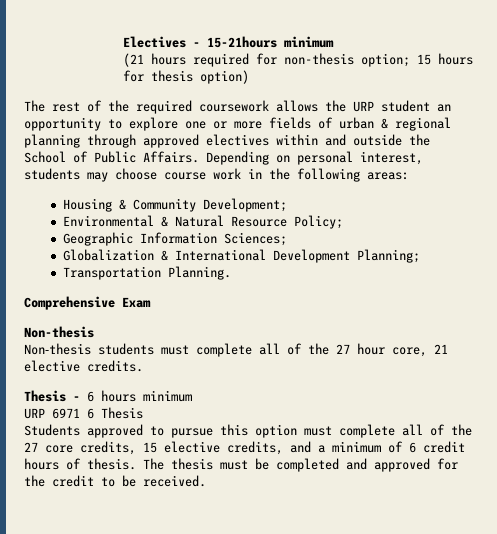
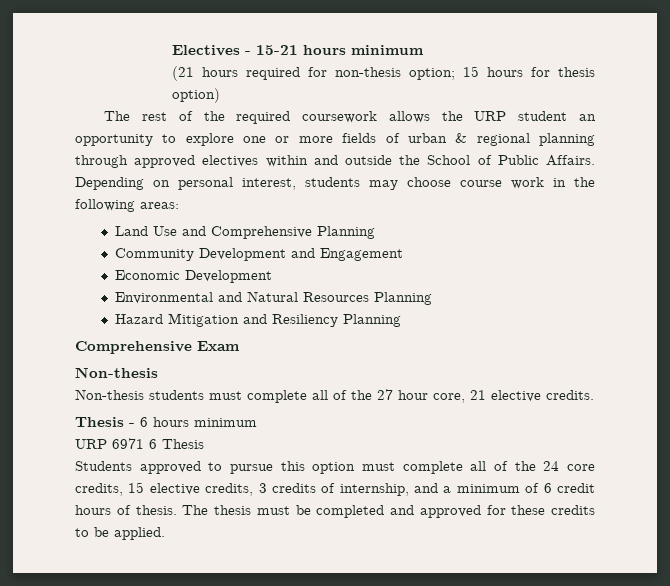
[206,36,277,48] 15-21hours -> [255,45,346,55] 15-21 hours
[62,198,287,212] [62,215,343,229] [62,232,287,246] [62,249,420,263] [62,266,231,280] Housing & Community Development; // Environmental & Natural Resource Policy; // Geographic Information Sciences; // Globalization & International Development Planning; // Transportation Planning. -> [115,226,376,239] [115,248,404,261] [115,270,273,283] [115,291,433,305] [115,313,402,327] Land Use and Comprehensive Planning // Community Development and Engagement // Economic Development // Environmental and Natural Resources Planning // Hazard Mitigation and Resiliency Planning
[24,442,38,452] 27 -> [543,461,560,471] 24
(283, 448) none -> [258,483,409,496] 3 credits of internship,
[24,475,94,487] the credit -> [511,505,595,515] these credits
[143,475,206,487] received. -> [114,527,165,540] applied.

